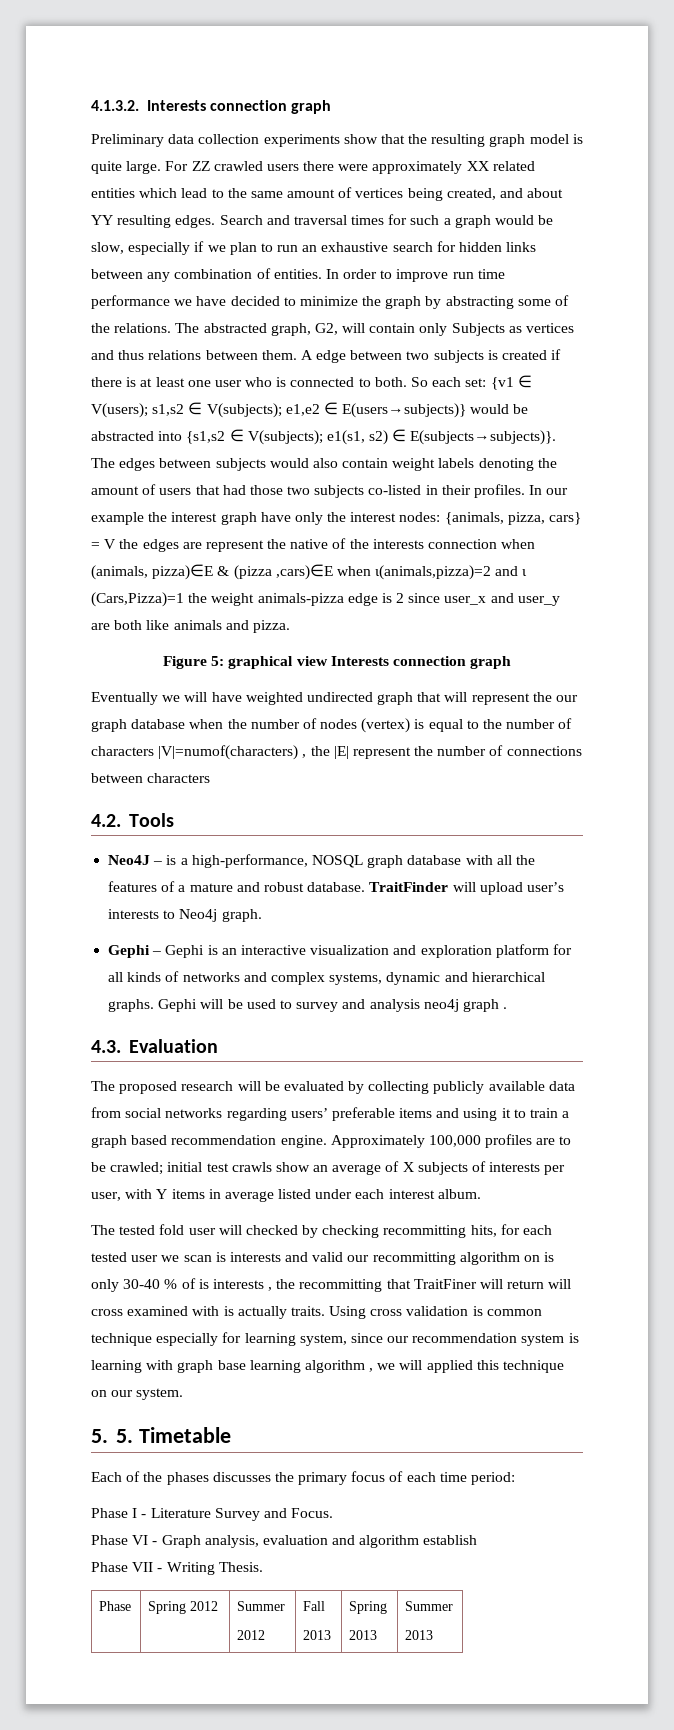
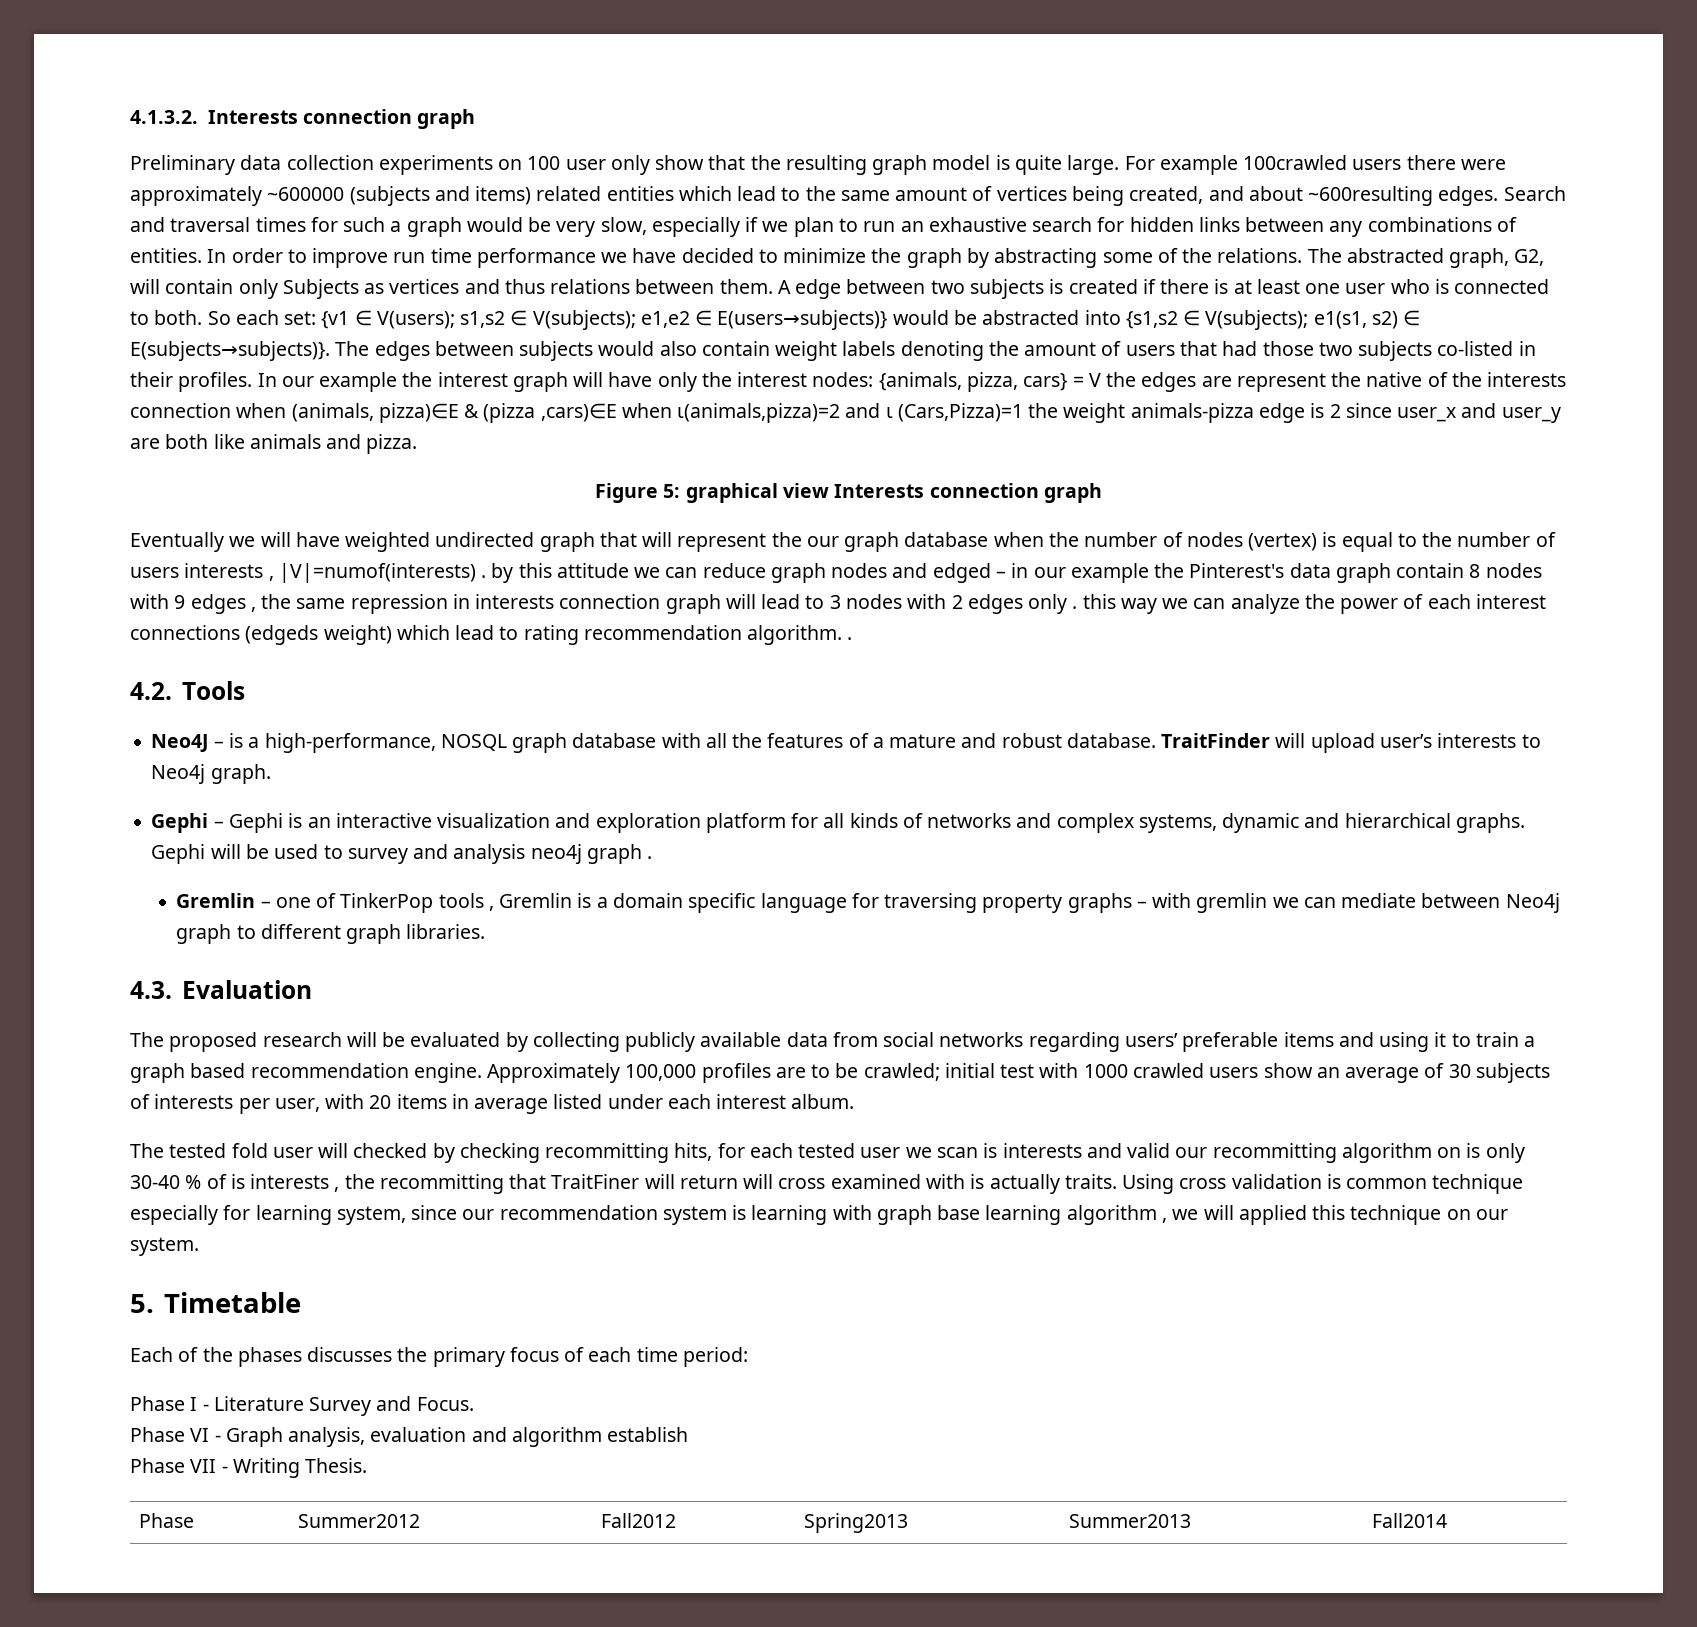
(340, 140) none -> [498,155,650,175] on 100 user only
[191,161,263,171] ZZ crawled -> [1159,155,1348,175] example 100crawled
[466,161,489,171] XX -> [267,186,532,206] ~600000 (subjects and items)
[91,215,172,228] YY resulting -> [1308,186,1434,206] ~600resulting
(554, 220) none -> [556,221,596,237] very
[174,269,253,279] combination -> [1367,217,1492,232] combinations
(257, 518) none -> [573,372,604,387] will
[91,745,582,760] [91,773,211,783] characters |V|=numof(characters) , the |E| represent the number of connections between characters -> [130,563,1542,583] [130,594,1546,614] [130,625,853,645] users interests , |V|=numof(interests) . by this attitude we can reduce graph nodes and edged – in our example the Pinterest's data graph contain 8 nodes with 9 edges , the same repression in interests connection graph will lead to 3 nodes with 2 edges only . this way we can analyze the power of each interest connections (edgeds weight) which lead to rating recommendation algorithm. .
(508, 1008) none -> [176,893,1560,913] [176,924,486,944] // Gremlin – one of TinkerPop tools , Gremlin is a domain specific language for traversing property graphs – with gremlin we can mediate between Neo4j graph to different graph libraries.
[231,1162,272,1172] crawls -> [1039,1063,1259,1078] with 1000 crawled users
[402,1162,414,1172] X -> [1448,1064,1471,1078] 30
[156,1189,168,1199] Y -> [369,1095,392,1109] 20
[115,1429,133,1443] 5. -> (154, 1303) none
[148,1601,219,1614] [237,1601,286,1611] [237,1630,266,1640] [303,1601,326,1611] [303,1630,332,1640] [349,1601,388,1614] [349,1630,378,1640] [405,1601,454,1611] [405,1630,434,1640] Spring 2012 | Summer // 2012 | Fall // 2013 | Spring // 2013 | Summer // 2013 -> [298,1514,421,1528] [601,1513,677,1528] [804,1513,909,1533] [1069,1514,1192,1528] [1372,1513,1448,1528] Summer2012 | Fall2012 | Spring2013 | Summer2013 | Fall2014

